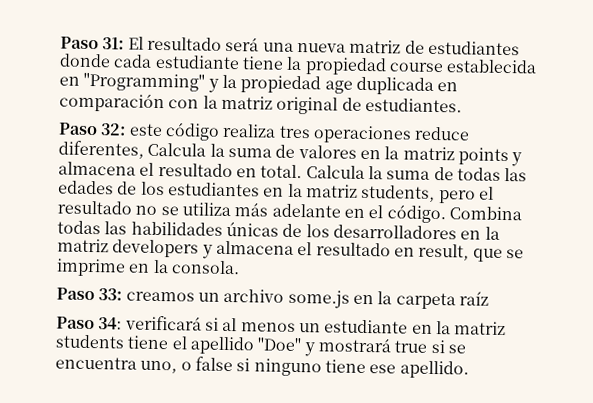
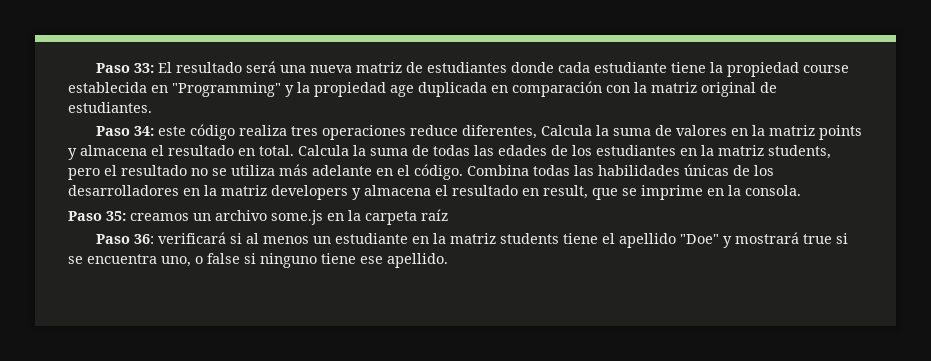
[60,36,125,50] Paso 31: -> [96,63,155,73] Paso 33:
[100,123,127,136] 32: -> [134,126,155,136] 34:
[98,288,123,301] 33: -> [106,211,126,221] 35:
[98,317,123,330] 34: -> [134,234,155,244] 36:

